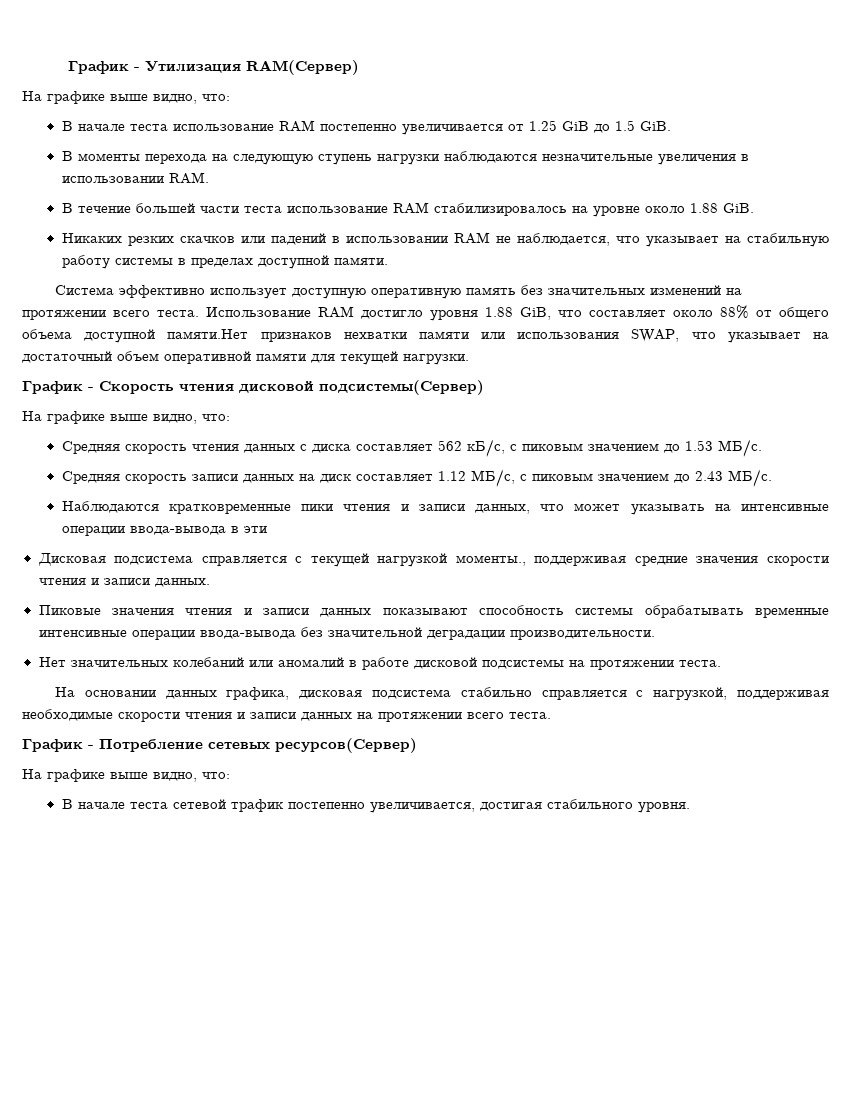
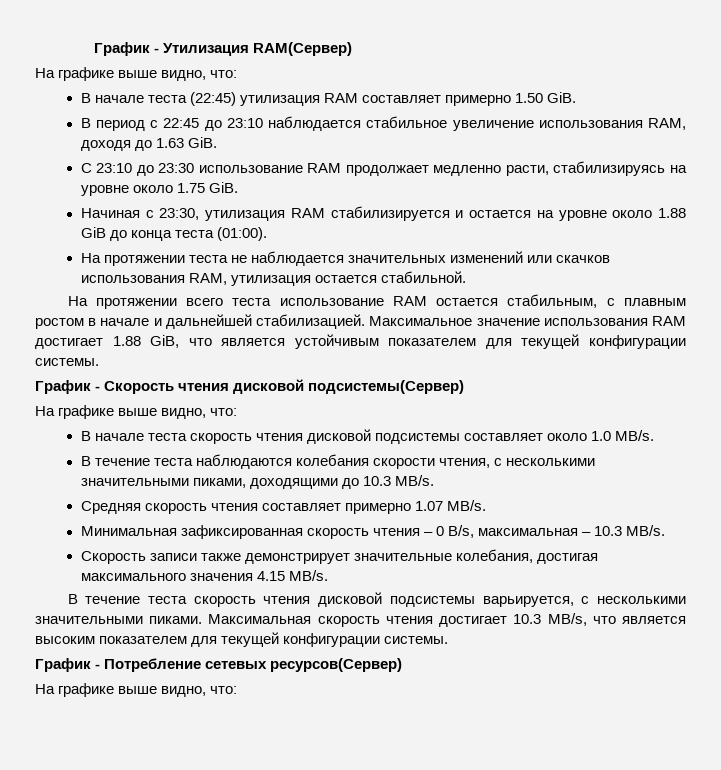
[172,120,671,135] [61,151,749,165] [61,172,209,184] [61,202,754,217] [61,232,829,247] [61,255,388,269] [54,285,742,299] [22,305,829,321] [22,329,829,343] [22,351,469,365] использование RAM постепенно увеличивается от 1.25 GiB до 1.5 GiB. // В моменты перехода на следующую ступень нагрузки наблюдаются незначительные увеличения в использовании RAM. // В течение большей части теста использование RAM стабилизировалось на уровне около 1.88 GiB. // Никаких резких скачков или падений в использовании RAM не наблюдается, что указывает на стабильную работу системы в пределах доступной памяти. // Система эффективно использует доступную оперативную память без значительных изменений на протяжении всего теста. Использование RAM достигло уровня 1.88 GiB, что составляет около 88% от общего объема доступной памяти.Нет признаков нехватки памяти или использования SWAP, что указывает на достаточный объем оперативной памяти для текущей нагрузки. -> [189,92,577,106] [80,116,686,131] [80,137,217,151] [80,161,687,176] [80,182,238,196] [80,206,686,221] [80,227,268,241] [80,251,611,266] [80,271,467,286] [67,294,687,309] [35,314,687,329] [35,334,686,349] [35,358,99,366] (22:45) утилизация RAM составляет примерно 1.50 GiB. // В период с 22:45 до 23:10 наблюдается стабильное увеличение использования RAM, доходя до 1.63 GiB. // С 23:10 до 23:30 использование RAM продолжает медленно расти, стабилизируясь на уровне около 1.75 GiB. // Начиная с 23:30, утилизация RAM стабилизируется и остается на уровне около 1.88 GiB до конца теста (01:00). // На протяжении теста не наблюдается значительных изменений или скачков использования RAM, утилизация остается стабильной. // На протяжении всего теста использование RAM остается стабильным, с плавным ростом в начале и дальнейшей стабилизацией. Максимальное значение использования RAM достигает 1.88 GiB, что является устойчивым показателем для текущей конфигурации системы.
[61,439,762,457] [61,469,772,487] [61,501,830,515] [61,526,267,536] [37,553,829,567] [38,578,210,587] [38,605,830,618] [38,627,655,640] [38,657,721,670] [54,687,829,701] [22,709,551,722] Средняя скорость чтения данных с диска составляет 562 кБ/с, с пиковым значением до 1.53 МБ/с. // Средняя скорость записи данных на диск составляет 1.12 МБ/с, с пиковым значением до 2.43 МБ/с. // Наблюдаются кратковременные пики чтения и записи данных, что может указывать на интенсивные операции ввода-вывода в эти // Дисковая подсистема справляется с текущей нагрузкой моменты., поддерживая средние значения скорости чтения и записи данных. // Пиковые значения чтения и записи данных показывают способность системы обрабатывать временные интенсивные операции ввода-вывода без значительной деградации производительности. // Нет значительных колебаний или аномалий в работе дисковой подсистемы на протяжении теста. // На основании данных графика, дисковая подсистема стабильно справляется с нагрузкой, поддерживая необходимые скорости чтения и записи данных на протяжении всего теста. -> [80,429,655,444] [80,454,596,469] [80,475,435,489] [80,500,487,514] [80,525,666,539] [80,549,599,564] [80,570,328,581] [67,592,687,607] [35,613,687,627] [35,632,449,647] В начале теста скорость чтения дисковой подсистемы составляет около 1.0 MB/s. // В течение теста наблюдаются колебания скорости чтения, с несколькими значительными пиками, доходящими до 10.3 MB/s. // Средняя скорость чтения составляет примерно 1.07 MB/s. // Минимальная зафиксированная скорость чтения – 0 B/s, максимальная – 10.3 MB/s. // Скорость записи также демонстрирует значительные колебания, достигая максимального значения 4.15 MB/s. // В течение теста скорость чтения дисковой подсистемы варьируется, с несколькими значительными пиками. Максимальная скорость чтения достигает 10.3 MB/s, что является высоким показателем для текущей конфигурации системы.
[61,799,690,813] // В начале теста сетевой трафик постепенно увеличивается, достигая стабильного уровня. -> (238, 690) none

